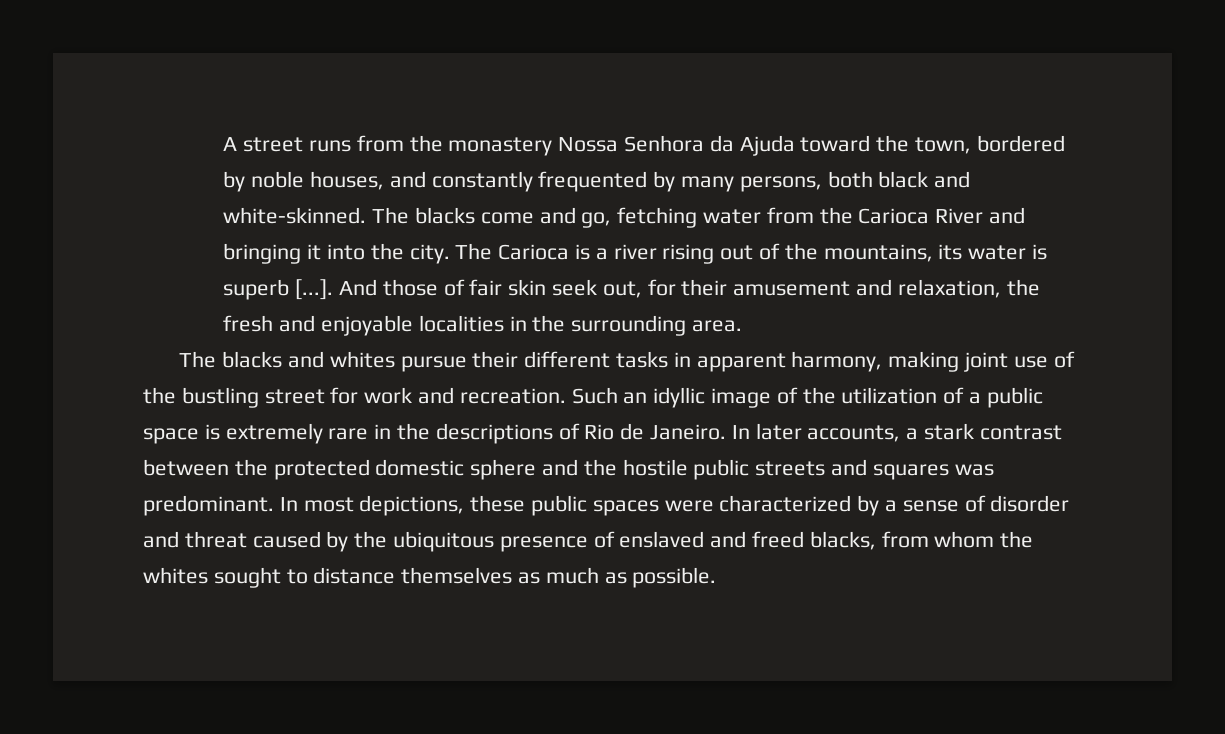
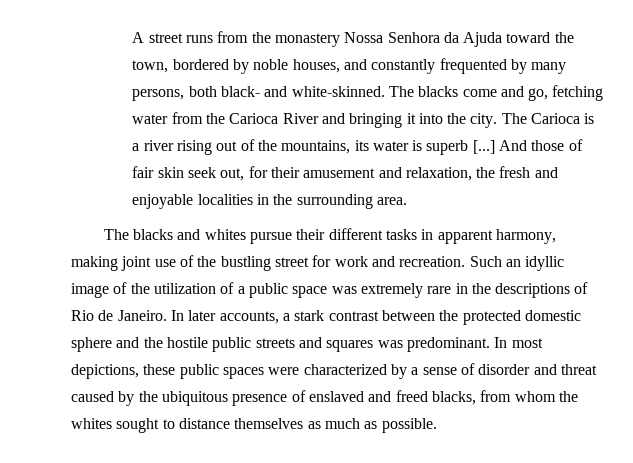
[878,171,929,188] black -> [220,86,260,97] black-
[295,279,334,300] [...]. -> [472,140,495,154] [...]
[204,424,220,440] is -> [331,286,357,294] was

